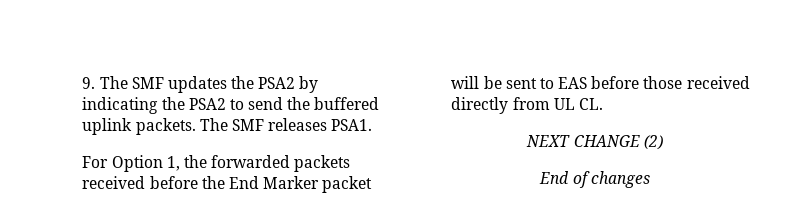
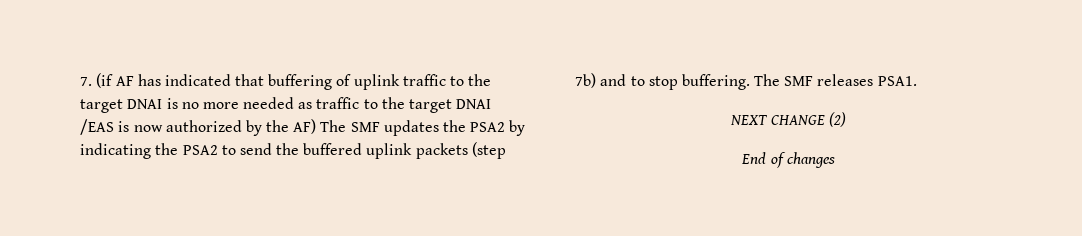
[82,77,96,89] 9. -> [80,73,492,90] [80,97,492,113] [80,119,317,136] 7. (if AF has indicated that buffering of uplink traffic to the target DNAI is no more needed as traffic to the target DNAI /EAS is now authorized by the AF)
[135,118,373,135] [82,155,351,172] [82,176,373,193] [451,76,750,89] [451,97,603,114] packets. The SMF releases PSA1. // For Option 1, the forwarded packets received before the End Marker packet will be sent to EAS before those received directly from UL CL. -> [415,142,506,159] [575,73,917,90] packets (step 7b) and to stop buffering. The SMF releases PSA1.

